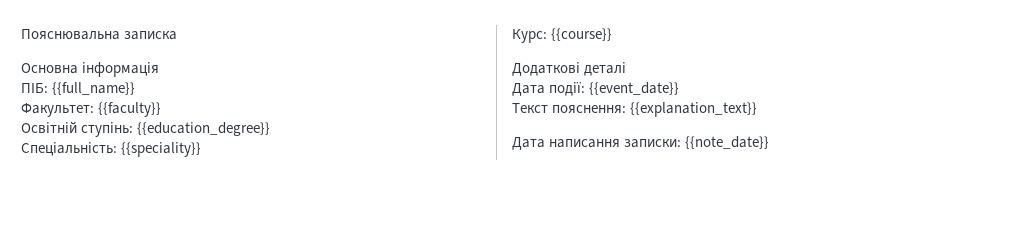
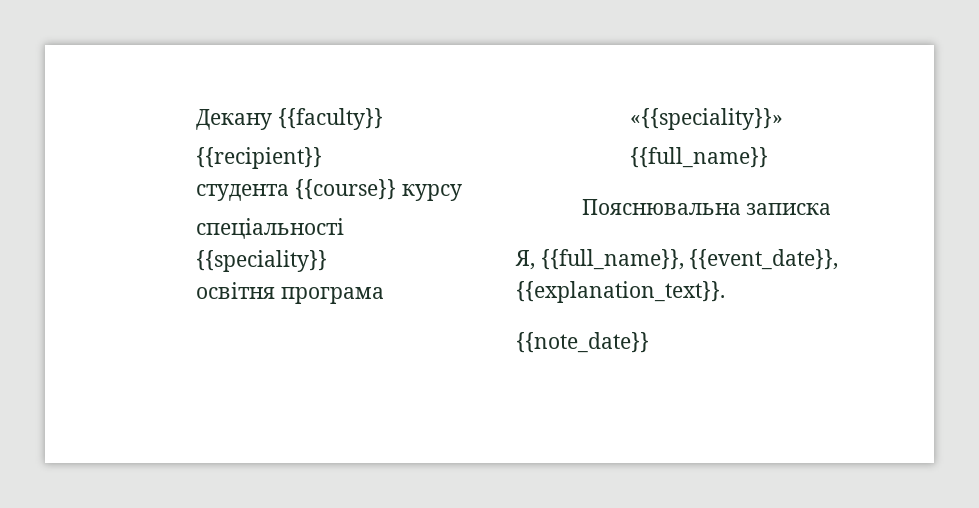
[21,29,178,40] [21,62,160,77] [21,82,136,95] [21,102,162,117] [21,121,271,137] [21,142,202,157] [512,28,613,43] [512,62,627,76] [512,82,680,96] [512,102,758,117] [512,137,682,150] Пояснювальна записка // Основна інформація // ПІБ: {{full_name}} // Факультет: {{faculty}} // Освітній ступінь: {{education_degree}} // Спеціальність: {{speciality}} // Курс: {{course}} // Додаткові деталі // Дата події: {{event_date}} // Текст пояснення: {{explanation_text}} // Дата написання записки: -> [196,108,383,130] [196,147,323,169] [196,179,462,201] [196,218,345,239] [196,250,328,272] [196,282,384,304] [630,108,784,130] [630,147,769,168] [581,199,832,215] [515,249,839,270] [516,281,725,303] Декану {{faculty}} // {{recipient}} // студента {{course}} курсу // спеціальності {{speciality}} // освітня програма «{{speciality}}» // {{full_name}} // Пояснювальна записка // Я, {{full_name}}, {{event_date}}, {{explanation_text}}. //

